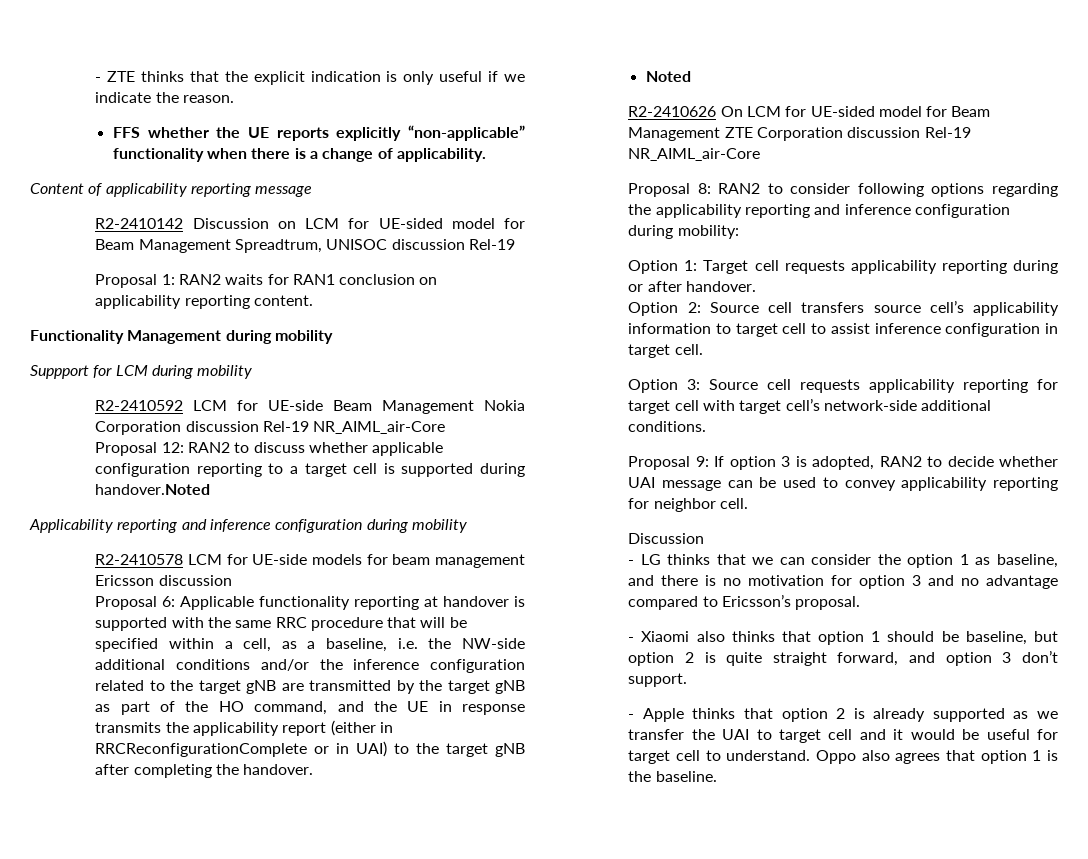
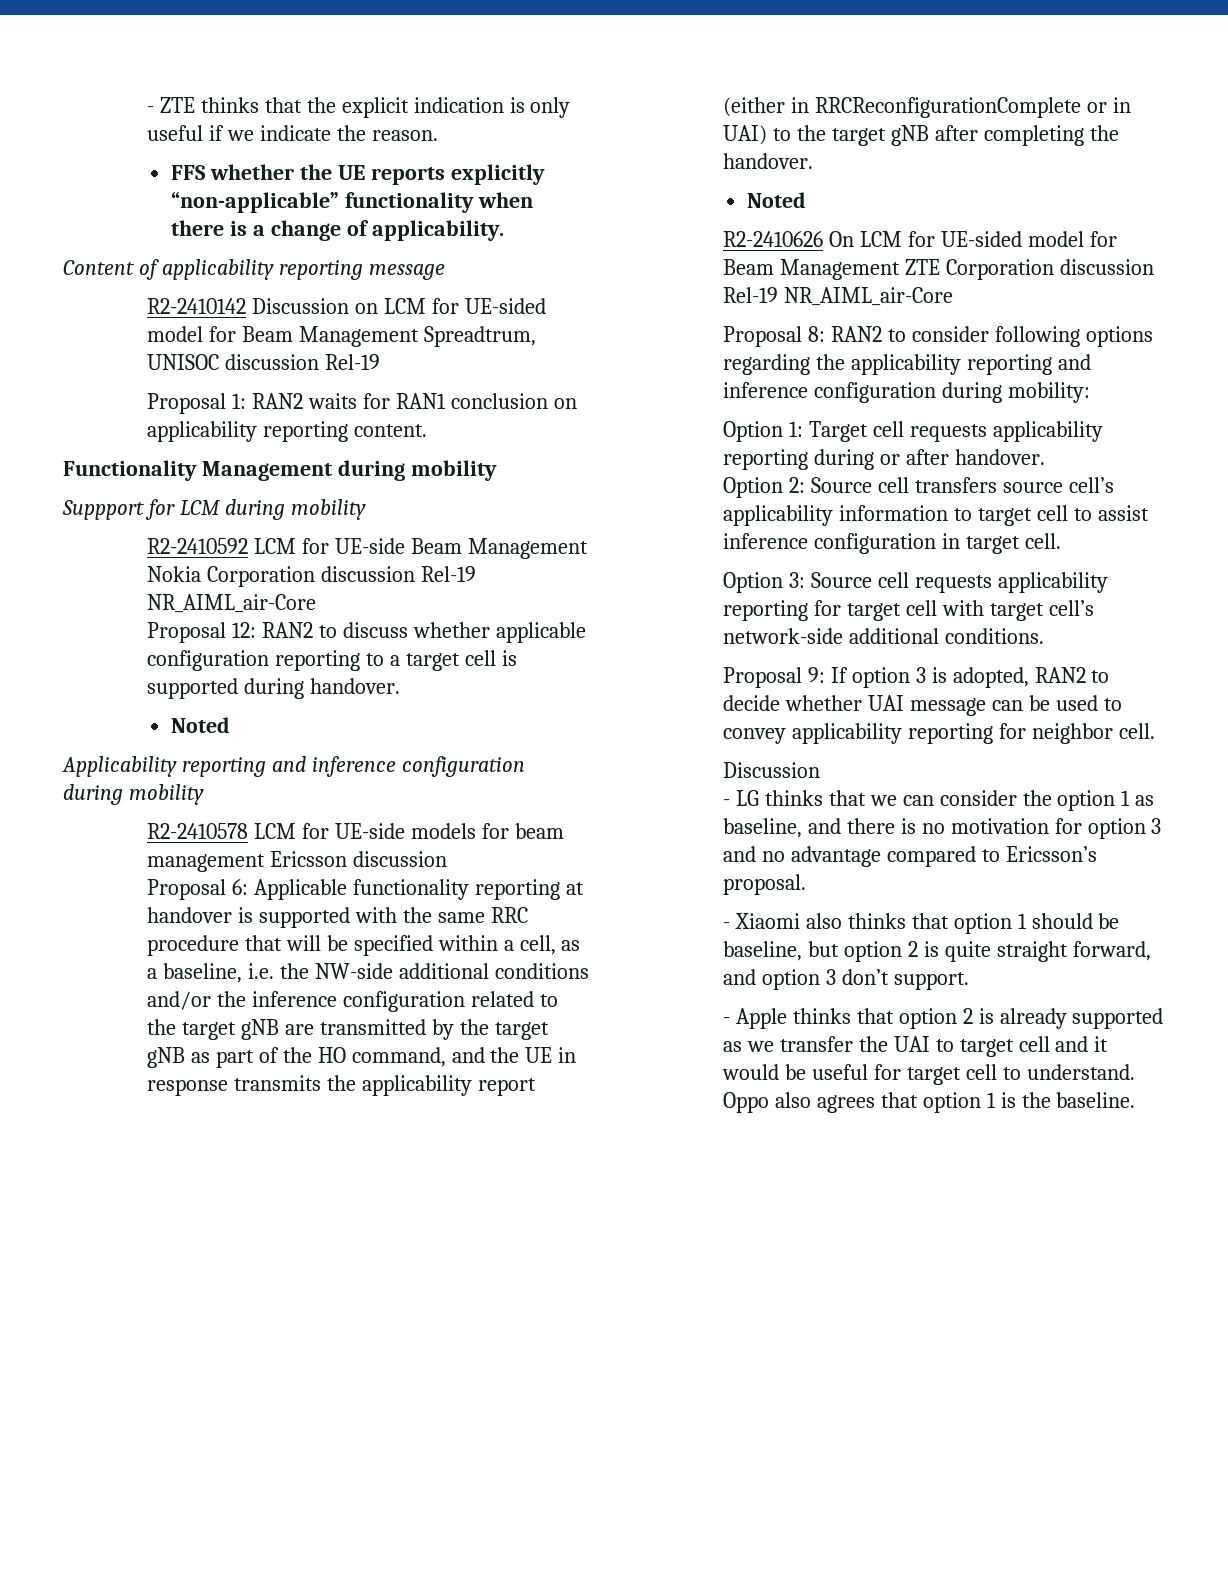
[95,484,211,495] handover.Noted -> [309,678,400,694] [171,717,231,733] handover. // Noted

